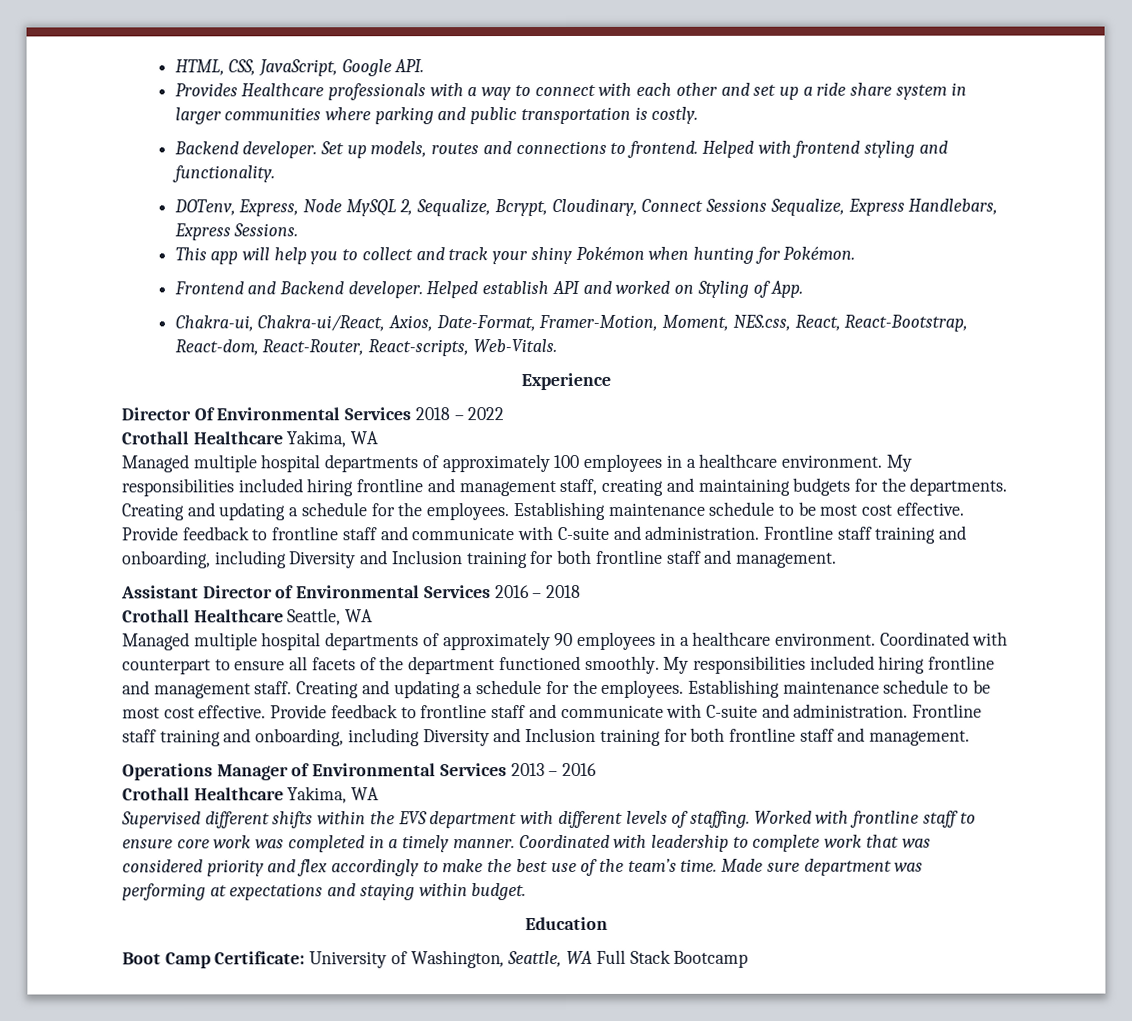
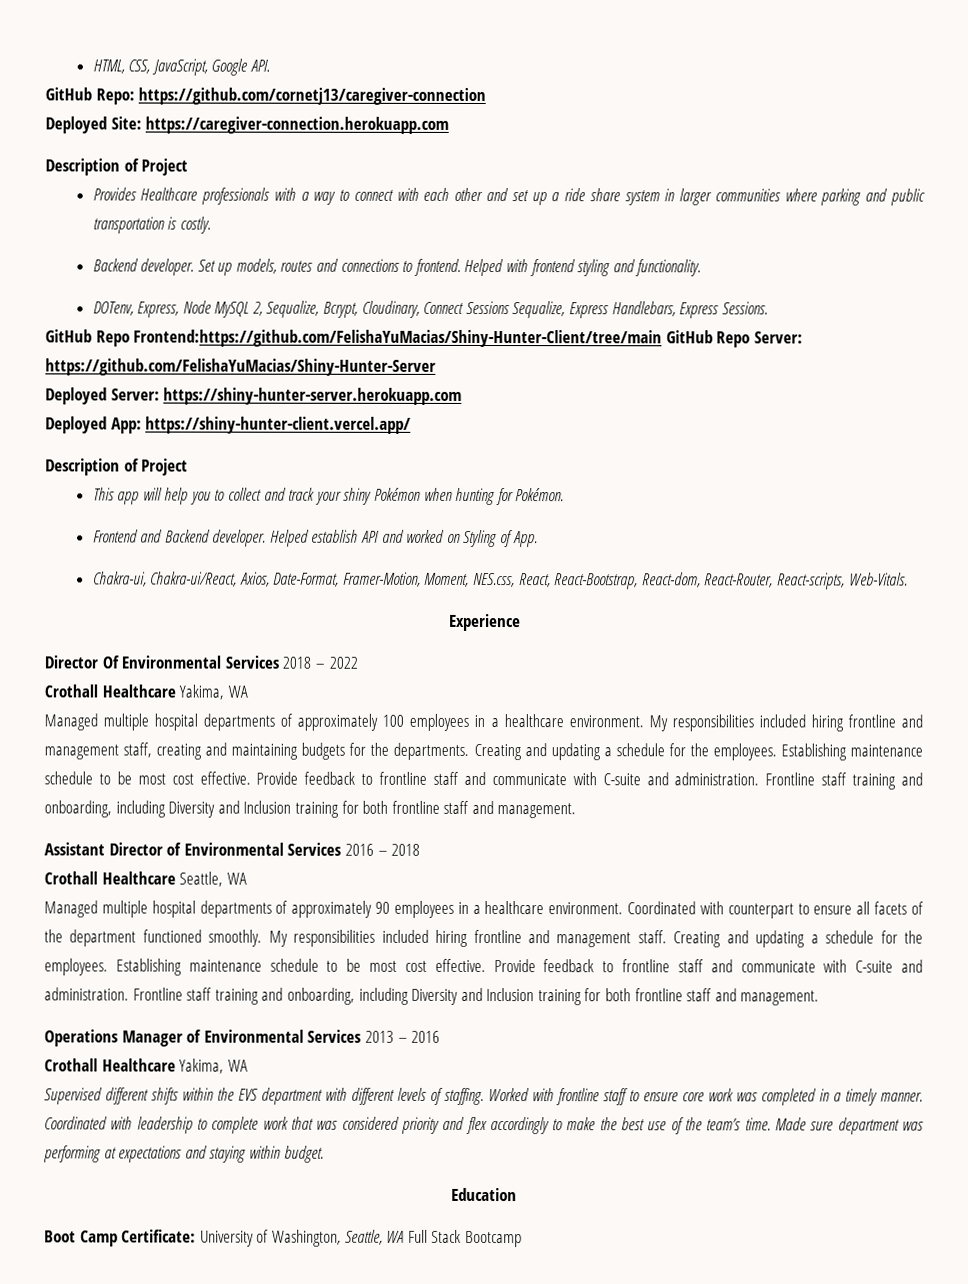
(425, 66) none -> [45,87,487,106] [45,116,450,134] [45,158,189,176] // GitHub Repo: https://github.com/cornetj13/caregiver-connection // Deployed Site: https://caregiver-connection.herokuapp.com // Description of Project
(299, 230) none -> [45,329,803,348] [45,358,436,376] [45,387,463,405] [45,416,412,434] [45,458,189,476] // GitHub Repo Frontend:https://github.com/FelishaYuMacias/Shiny-Hunter-Client/tree/main GitHub Repo Server: https://github.com/FelishaYuMacias/Shiny-Hunter-Server // Deployed Server: https://shiny-hunter-server.herokuapp.com // Deployed App: https://shiny-hunter-client.vercel.app/ // Description of Project

